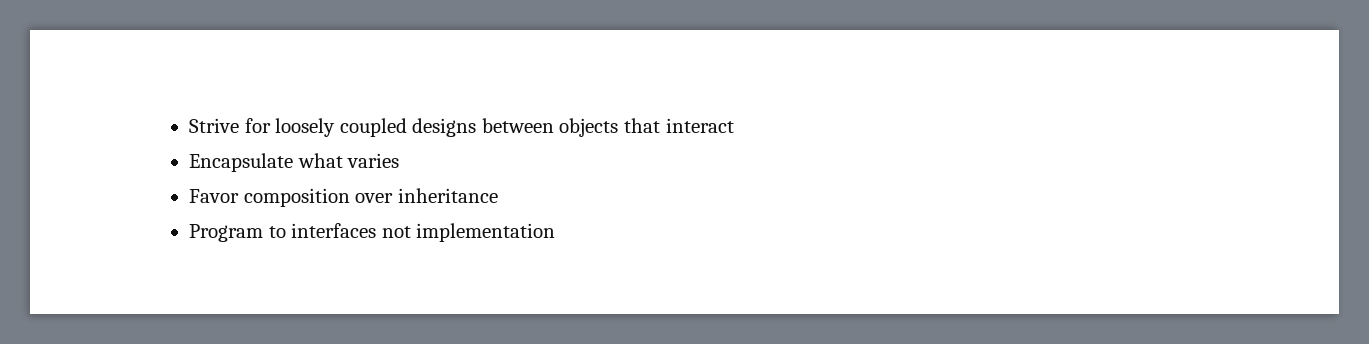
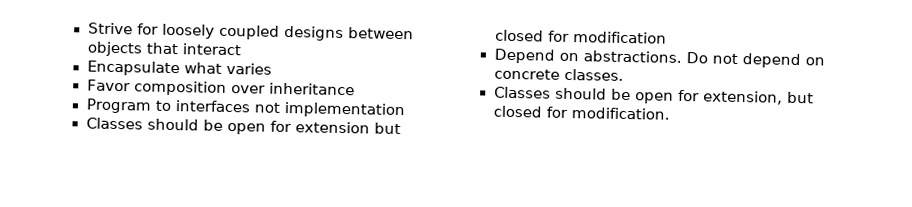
(556, 232) none -> [85,117,401,135] [494,29,667,44] [493,48,825,69] [493,68,624,81] [493,86,814,105] [492,105,670,120] // Classes should be open for extension but closed for modification // Depend on abstractions. Do not depend on concrete classes. // Classes should be open for extension, but closed for modification.

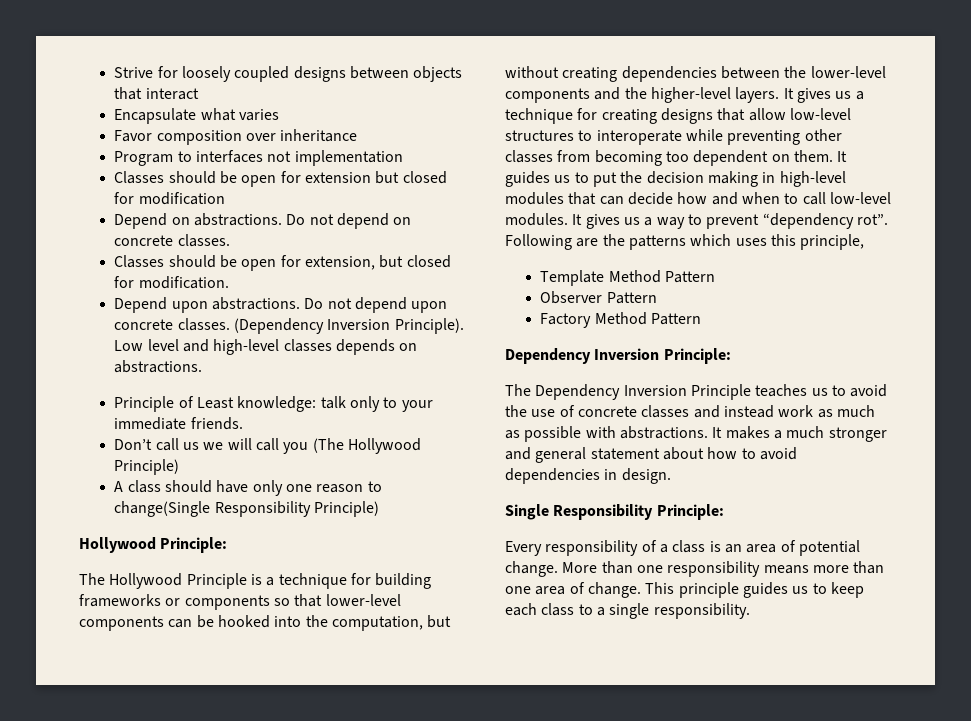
(670, 113) none -> [114,297,448,313] [114,318,464,334] [114,339,418,355] [114,360,203,373] [114,396,433,412] [114,417,243,430] [114,438,422,454] [114,459,180,475] [114,480,382,496] [114,501,380,517] [79,537,228,553] [79,573,432,589] [79,594,401,610] [79,615,452,631] [505,66,886,82] [505,87,864,103] [505,108,851,124] [505,129,842,145] [505,150,848,166] [505,171,846,187] [505,192,891,205] [505,213,888,229] [505,234,865,250] [540,270,716,286] [540,291,657,304] [540,312,702,328] [505,348,731,364] [505,384,888,400] [505,405,875,418] [505,426,887,442] [505,447,797,463] [505,468,671,484] [505,504,724,520] [505,540,860,556] [505,561,885,577] [505,582,864,598] [505,603,750,619] // Depend upon abstractions. Do not depend upon concrete classes. (Dependency Inversion Principle). Low level and high-level classes depends on abstractions. // Principle of Least knowledge: talk only to your immediate friends. // Don’t call us we will call you (The Hollywood Principle) // A class should have only one reason to change(Single Responsibility Principle) // Hollywood Principle: // The Hollywood Principle is a technique for building frameworks or components so that lower-level components can be hooked into the computation, but without creating dependencies between the lower-level components and the higher-level layers. It gives us a technique for creating designs that allow low-level structures to interoperate while preventing other classes from becoming too dependent on them. It guides us to put the decision making in high-level modules that can decide how and when to call low-level modules. It gives us a way to prevent “dependency rot”. Following are the patterns which uses this principle, // Template Method Pattern // Observer Pattern // Factory Method Pattern // Dependency Inversion Principle: // The Dependency Inversion Principle teaches us to avoid the use of concrete classes and instead work as much as possible with abstractions. It makes a much stronger and general statement about how to avoid dependencies in design. // Single Responsibility Principle: // Every responsibility of a class is an area of potential change. More than one responsibility means more than one area of change. This principle guides us to keep each class to a single responsibility.

